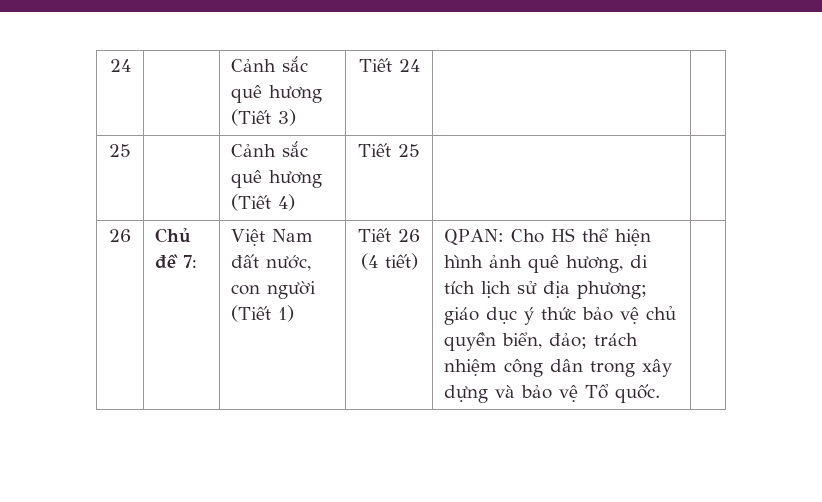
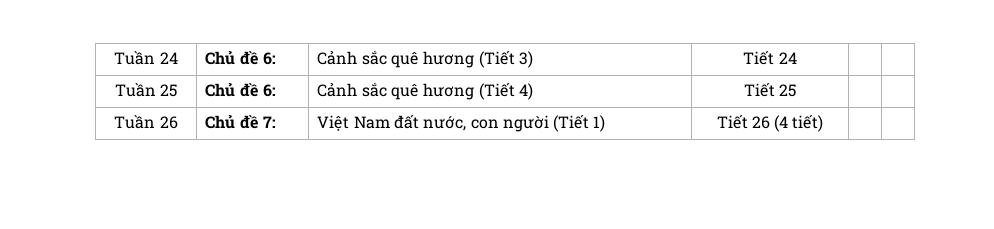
[109,59,131,72] 24 | -> [114,51,178,65] [205,50,276,65] Tuần 24 | Chủ đề 6:
[109,144,131,157] 25 | -> [114,83,178,97] [205,82,276,97] Tuần 25 | Chủ đề 6:
(420, 150) none -> [114,115,156,129] Tuần
[444,228,652,247] [444,255,649,273] [444,281,648,299] [444,306,677,325] [444,332,639,351] [444,359,673,377] [444,384,661,403] QPAN: Cho HS thể hiện hình ảnh quê hương, di tích lịch sử địa phương; giáo dục ý thức bảo vệ chủ quyền biển, đảo; trách nhiệm công dân trong xây dựng và bảo vệ Tổ quốc. -> (824, 123) none

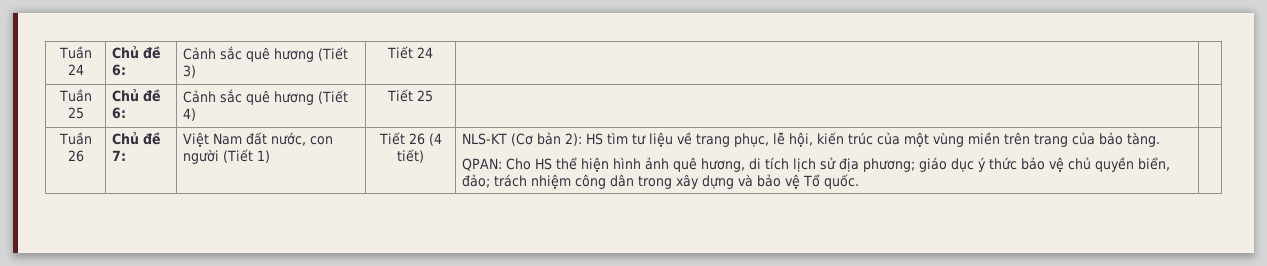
(824, 123) none -> [462,132,1161,147] [462,157,1171,172] [462,174,860,189] NLS-KT (Cơ bản 2): HS tìm tư liệu về trang phục, lễ hội, kiến trúc của một vùng miền trên trang của bảo tàng. // QPAN: Cho HS thể hiện hình ảnh quê hương, di tích lịch sử địa phương; giáo dục ý thức bảo vệ chủ quyền biển, đảo; trách nhiệm công dân trong xây dựng và bảo vệ Tổ quốc.

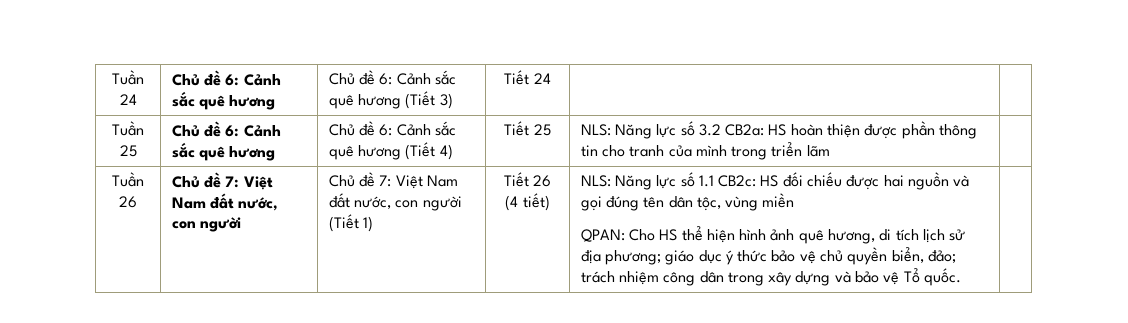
(127, 70) | -> [243,74,281,86] [171,91,276,110] [328,70,393,85] Cảnh sắc quê hương | Chủ đề 6:
(127, 113) | -> [243,125,281,137] [171,142,276,161] [328,121,393,136] Cảnh sắc quê hương | Chủ đề 6:
(433, 96) none -> [580,121,978,139] [580,142,830,160] NLS: Năng lực số 3.2 CB2a: HS hoàn thiện được phần thông tin cho tranh của mình trong triển lãm
(127, 155) | -> [243,176,273,190] [171,193,279,211] [171,217,241,232] [328,172,392,187] Việt Nam đất nước, con người | Chủ đề 7:
[462,132,1161,147] NLS-KT (Cơ bản 2): HS tìm tư liệu về trang phục, lễ hội, kiến trúc của một vùng miền trên trang của bảo tàng. -> [580,172,970,190] [580,193,795,211] NLS: Năng lực số 1.1 CB2c: HS đối chiếu được hai nguồn và gọi đúng tên dân tộc, vùng miền

